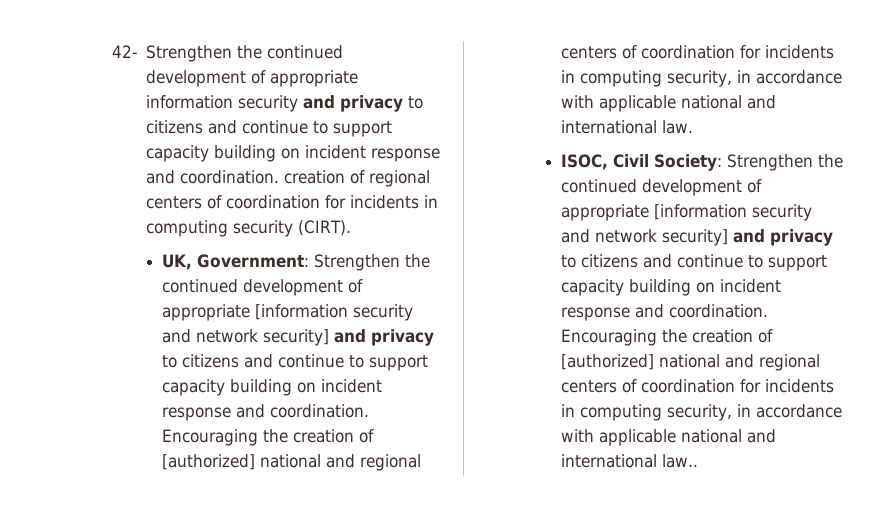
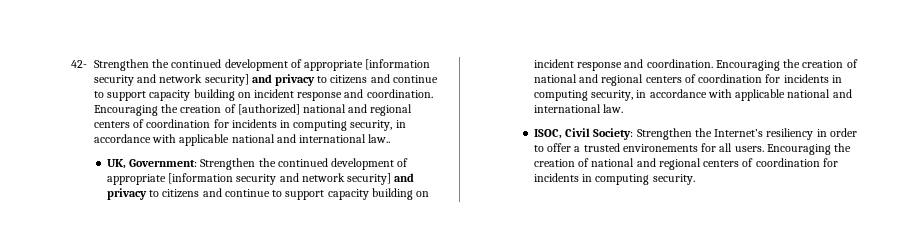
[146,95,424,112] [146,120,393,137] [146,145,441,162] [146,170,431,187] [146,195,439,209] [146,220,352,237] [162,254,431,271] [162,279,364,296] [162,304,414,321] [162,329,435,346] [162,354,429,371] [162,379,383,396] [162,404,370,421] [162,429,375,446] [162,454,422,471] [561,45,835,59] [561,70,843,87] [561,95,777,112] [561,120,694,134] [561,154,844,171] [561,179,763,196] [561,204,650,221] information security and privacy to citizens and continue to support capacity building on incident response and coordination. creation of regional centers of coordination for incidents in computing security (CIRT). // UK, Government: Strengthen the continued development of appropriate [information security and network security] and privacy to citizens and continue to support capacity building on incident response and coordination. Encouraging the creation of [authorized] national and regional centers of coordination for incidents in computing security, in accordance with applicable national and international law. // ISOC, Civil Society: Strengthen the continued development of appropriate -> (364, 65) none
(699, 461) none -> [107,158,409,170] [107,173,415,185] [107,188,430,200] [534,59,858,71] [534,74,842,86] [534,89,852,101] [534,104,624,113] [534,128,857,140] [534,143,852,155] [534,158,838,170] [534,173,695,185] // UK, Government: Strengthen the continued development of appropriate [information security and network security] and privacy to citizens and continue to support capacity building on incident response and coordination. Encouraging the creation of national and regional centers of coordination for incidents in computing security, in accordance with applicable national and international law. // ISOC, Civil Society: Strengthen the Internet’s resiliency in order to offer a trusted environements for all users. Encouraging the creation of national and regional centers of coordination for incidents in computing security.

